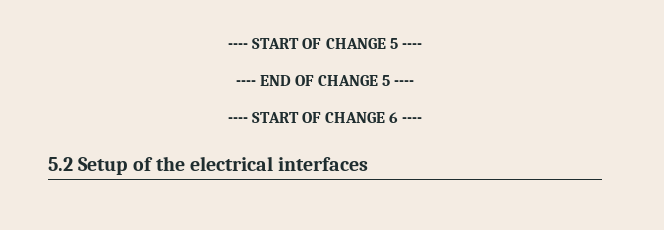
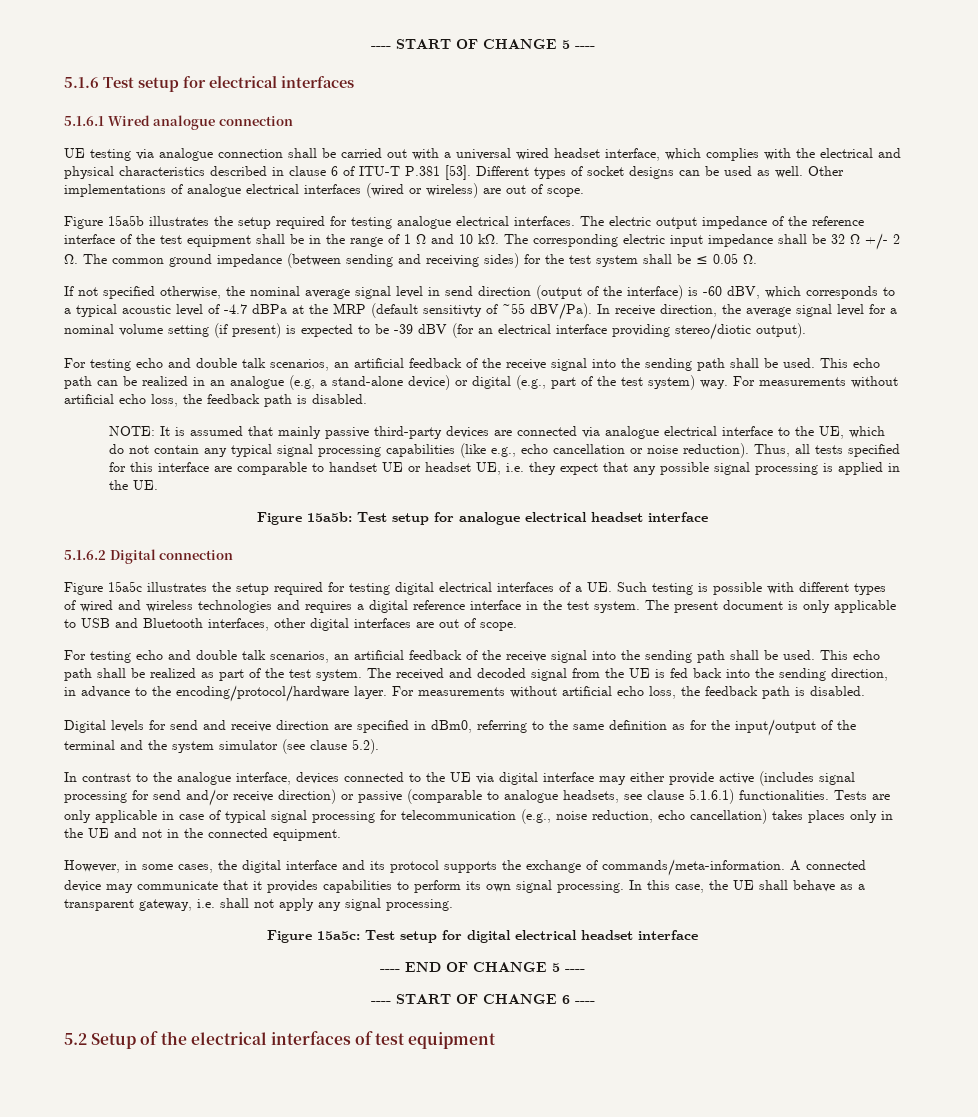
(422, 46) none -> [64,76,354,92] [64,115,293,130] [64,148,901,161] [64,165,844,180] [64,183,584,198] [64,215,864,229] [64,233,900,250] [64,253,757,268] [64,285,895,300] [64,303,897,320] [64,323,806,340] [64,358,880,371] [64,375,898,390] [64,394,367,407] [108,426,885,439] [108,443,900,458] [108,462,900,475] [108,480,158,490] [257,512,708,525] [64,549,234,564] [64,581,886,595] [64,600,896,613] [64,618,517,631] [64,650,880,663] [64,668,888,681] [64,685,865,702] [64,719,856,736] [64,739,379,754] [64,771,855,786] [64,789,890,806] [64,809,893,824] [64,828,341,841] [64,859,866,876] [64,880,865,893] [64,898,453,911] [267,930,698,943] // 5.1.6 Test setup for electrical interfaces // 5.1.6.1 Wired analogue connection // UE testing via analogue connection shall be carried out with a universal wired headset interface, which complies with the electrical and physical characteristics described in clause 6 of ITU-T P.381 [53]. Different types of socket designs can be used as well. Other implementations of analogue electrical interfaces (wired or wireless) are out of scope. // Figure 15a5b illustrates the setup required for testing analogue electrical interfaces. The electric output impedance of the reference interface of the test equipment shall be in the range of 1 Ω and 10 kΩ. The corresponding electric input impedance shall be 32 Ω +/- 2 Ω. The common ground impedance (between sending and receiving sides) for the test system shall be ≤ 0.05 Ω. // If not specified otherwise, the nominal average signal level in send direction (output of the interface) is -60 dBV, which corresponds to a typical acoustic level of -4.7 dBPa at the MRP (default sensitivty of ~55 dBV/Pa). In receive direction, the average signal level for a nominal volume setting (if present) is expected to be -39 dBV (for an electrical interface providing stereo/diotic output). // For testing echo and double talk scenarios, an artificial feedback of the receive signal into the sending path shall be used. This echo path can be realized in an analogue (e.g, a stand-alone device) or digital (e.g., part of the test system) way. For measurements without artificial echo loss, the feedback path is disabled. // NOTE: It is assumed that mainly passive third-party devices are connected via analogue electrical interface to the UE, which do not contain any typical signal processing capabilities (like e.g., echo cancellation or noise reduction). Thus, all tests specified for this interface are comparable to handset UE or headset UE, i.e. they expect that any possible signal processing is applied in the UE. // Figure 15a5b: Test setup for analogue electrical headset interface // 5.1.6.2 Digital connection // Figure 15a5c illustrates the setup required for testing digital electrical interfaces of a UE. Such testing is possible with different types of wired and wireless technologies and requires a digital reference interface in the test system. The present document is only applicable to USB and Bluetooth interfaces, other digital interfaces are out of scope. // For testing echo and double talk scenarios, an artificial feedback of the receive signal into the sending path shall be used. This echo path shall be realized as part of the test system. The received and decoded signal from the UE is fed back into the sending direction, in advance to the encoding/protocol/hardware layer. For measurements without artificial echo loss, the feedback path is disabled. // Digital levels for send and receive direction are specified in dBm0, referring to the same definition as for the input/output of the terminal and the system simulator (see clause 5.2). // In contrast to the analogue interface, devices connected to the UE via digital interface may either provide active (includes signal processing for send and/or receive direction) or passive (comparable to analogue headsets, see clause 5.1.6.1) functionalities. Tests are only applicable in case of typical signal processing for telecommunication (e.g., noise reduction, echo cancellation) takes places only in the UE and not in the connected equipment. // However, in some cases, the digital interface and its protocol supports the exchange of commands/meta-information. A connected device may communicate that it provides capabilities to perform its own signal processing. In this case, the UE shall behave as a transparent gateway, i.e. shall not apply any signal processing. // Figure 15a5c: Test setup for digital electrical headset interface
(369, 164) none -> [355,1031,497,1049] of test equipment

